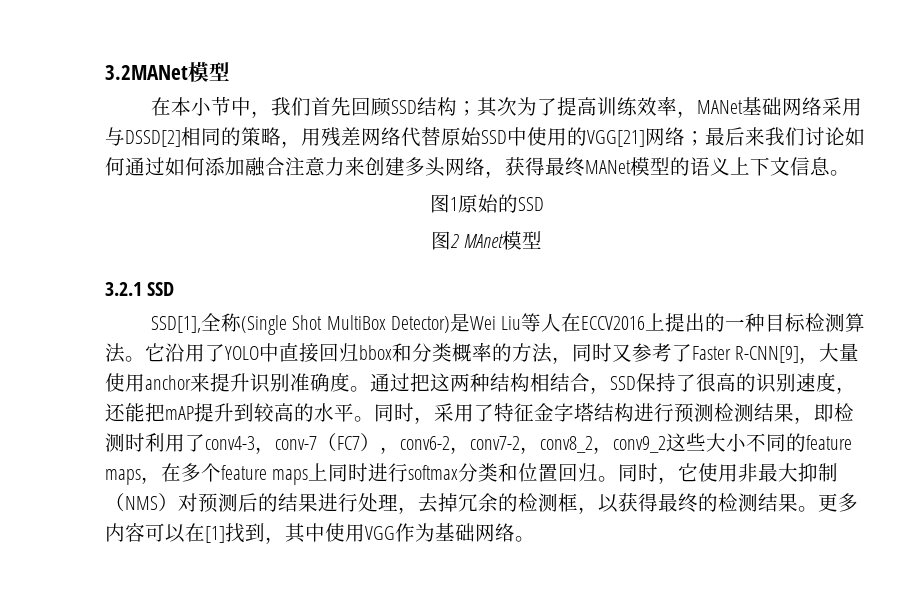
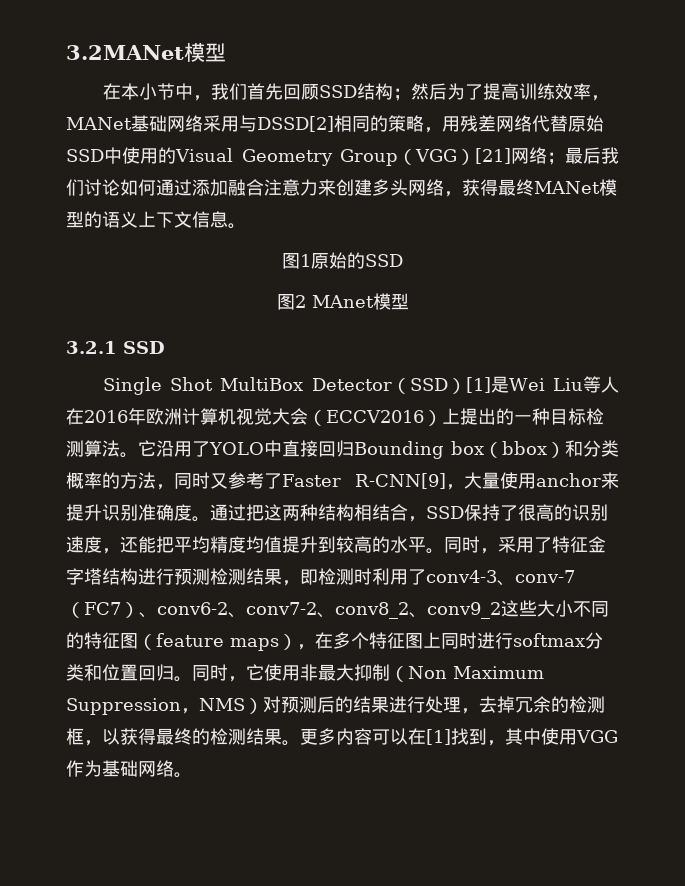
[476,97,517,117] 其次 -> [410,83,447,100] 然后
[587,130,645,147] VGG[21] -> [175,148,511,166] Visual Geometry Group（VGG）[21]
[745,127,765,146] 来 -> (601, 155) none
[165,157,205,176] 如何 -> (192, 187) none
[150,313,646,335] SSD[1],全称(Single Shot MultiBox Detector)是Wei Liu等人在ECCV2016 -> [102,376,619,395] [66,408,442,426] Single Shot MultiBox Detector（SSD）[1]是Wei Liu等人在2016年欧洲计算机视觉大会（ECCV2016）
[359,345,392,360] bbox -> [354,441,565,459] Bounding box（bbox）
[165,406,194,420] mAP -> [174,536,282,553] 平均精度均值
[255,447,275,454] ， -> [497,580,515,586] 、
[380,436,613,454] ，conv6-2，conv7-2，conv8_2， -> [139,602,427,619] 、conv6-2、conv7-2、conv8_2、
[806,435,852,450] [105,469,141,485] feature maps -> [84,632,297,651] 特征图（feature maps）
[221,465,309,485] feature maps -> [369,632,423,649] 特征图
(125, 502) none -> [408,666,544,679] [66,698,199,715] Non Maximum Suppression，

